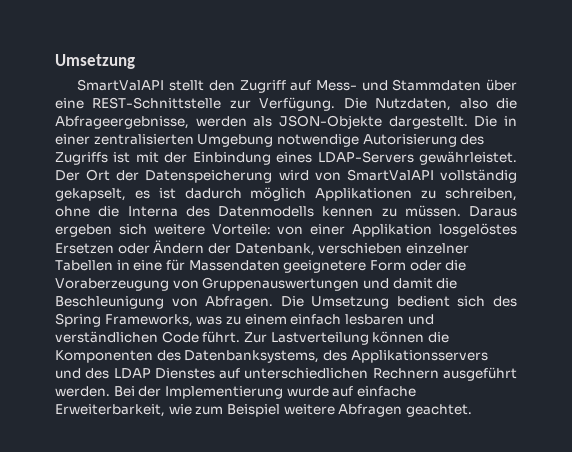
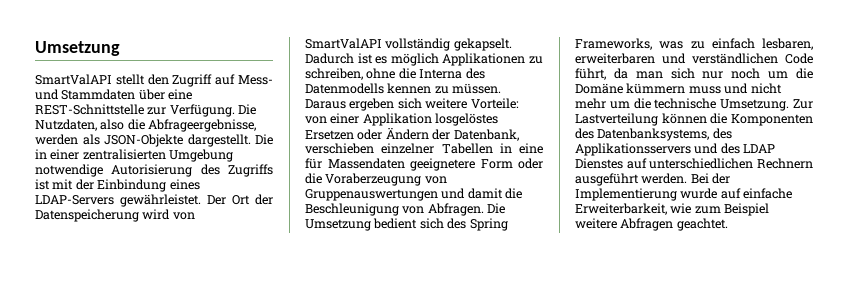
[55,188,242,201] gekapselt, es ist dadurch -> [453,38,512,51] [305,53,388,64] gekapselt. Dadurch ist es
[244,314,434,325] [55,331,241,343] einem einfach lesbaren und verständlichen Code führt. -> [711,38,813,50] [575,53,813,64] [575,68,813,80] [575,83,782,94] [575,98,790,111] einfach lesbaren, erweiterbaren und verständlichen Code führt, da man sich nur noch um die Domäne kümmern muss und nicht mehr um die technische Umsetzung.

